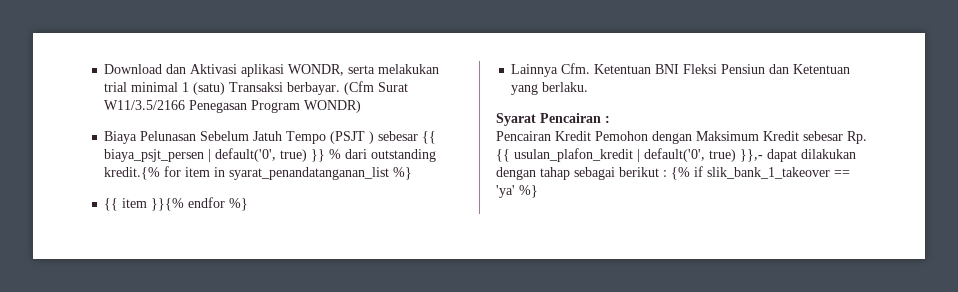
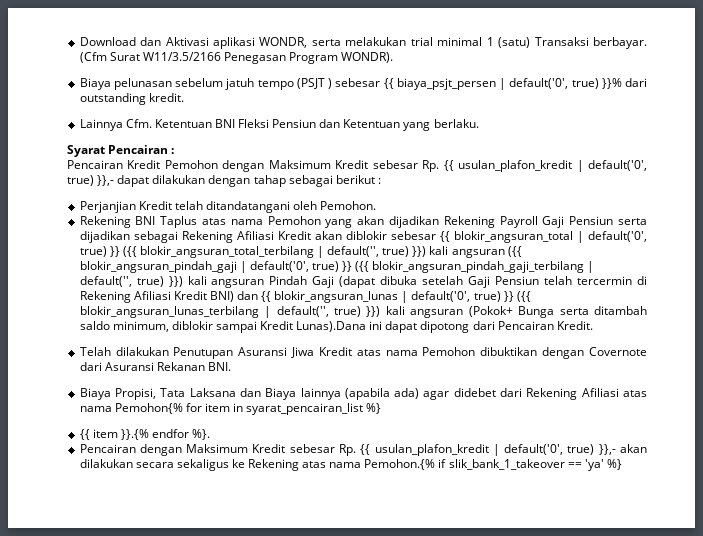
[304,100,362,113] [104,131,327,144] WONDR) // Biaya Pelunasan Sebelum Jatuh Tempo -> [341,52,394,63] [79,78,294,90] WONDR). // Biaya pelunasan sebelum jatuh tempo
[311,149,437,162] [104,166,413,180] [104,197,249,211] }} % dari outstanding kredit.{% for item in syarat_penandatanganan_list %} // {{ item }}{% endfor %} -> [601,78,647,89] [79,93,184,105] }}% dari outstanding kredit.
[671,167,690,180] {% -> [79,201,377,213] [79,216,648,228] [79,231,647,243] [79,246,522,258] [79,261,595,273] [79,276,647,288] [79,291,531,303] [79,306,647,318] [79,321,593,333] [79,347,648,359] [79,362,231,371] [79,388,648,400] [79,403,382,415] [79,429,211,440] [79,444,648,456] [79,459,436,471] // Perjanjian Kredit telah ditandatangani oleh Pemohon. // Rekening BNI Taplus atas nama Pemohon yang akan dijadikan Rekening Payroll Gaji Pensiun serta dijadikan sebagai Rekening Afiliasi Kredit akan diblokir sebesar {{ blokir_angsuran_total | default('0', true) }} ({{ blokir_angsuran_total_terbilang | default('', true) }}) kali angsuran ({{ blokir_angsuran_pindah_gaji | default('0', true) }} ({{ blokir_angsuran_pindah_gaji_terbilang | default('', true) }}) kali angsuran Pindah Gaji (dapat dibuka setelah Gaji Pensiun telah tercermin di Rekening Afiliasi Kredit BNI) dan {{ blokir_angsuran_lunas | default('0', true) }} ({{ blokir_angsuran_lunas_terbilang | default('', true) }}) kali angsuran (Pokok+ Bunga serta ditambah saldo minimum, diblokir sampai Kredit Lunas).Dana ini dapat dipotong dari Pencairan Kredit. // Telah dilakukan Penutupan Asuransi Jiwa Kredit atas nama Pemohon dibuktikan dengan Covernote dari Asuransi Rekanan BNI. // Biaya Propisi, Tata Laksana dan Biaya lainnya (apabila ada) agar didebet dari Rekening Afiliasi atas nama Pemohon{% for item in syarat_pencairan_list %} // {{ item }}.{% endfor %}. // Pencairan dengan Maksimum Kredit sebesar Rp. {{ usulan_plafon_kredit | default('0', true) }},- akan dilakukan secara sekaligus ke Rekening atas nama Pemohon.{%

